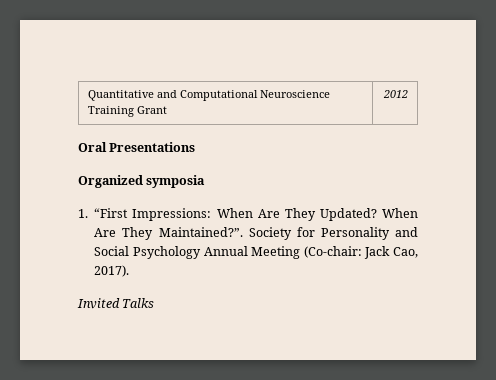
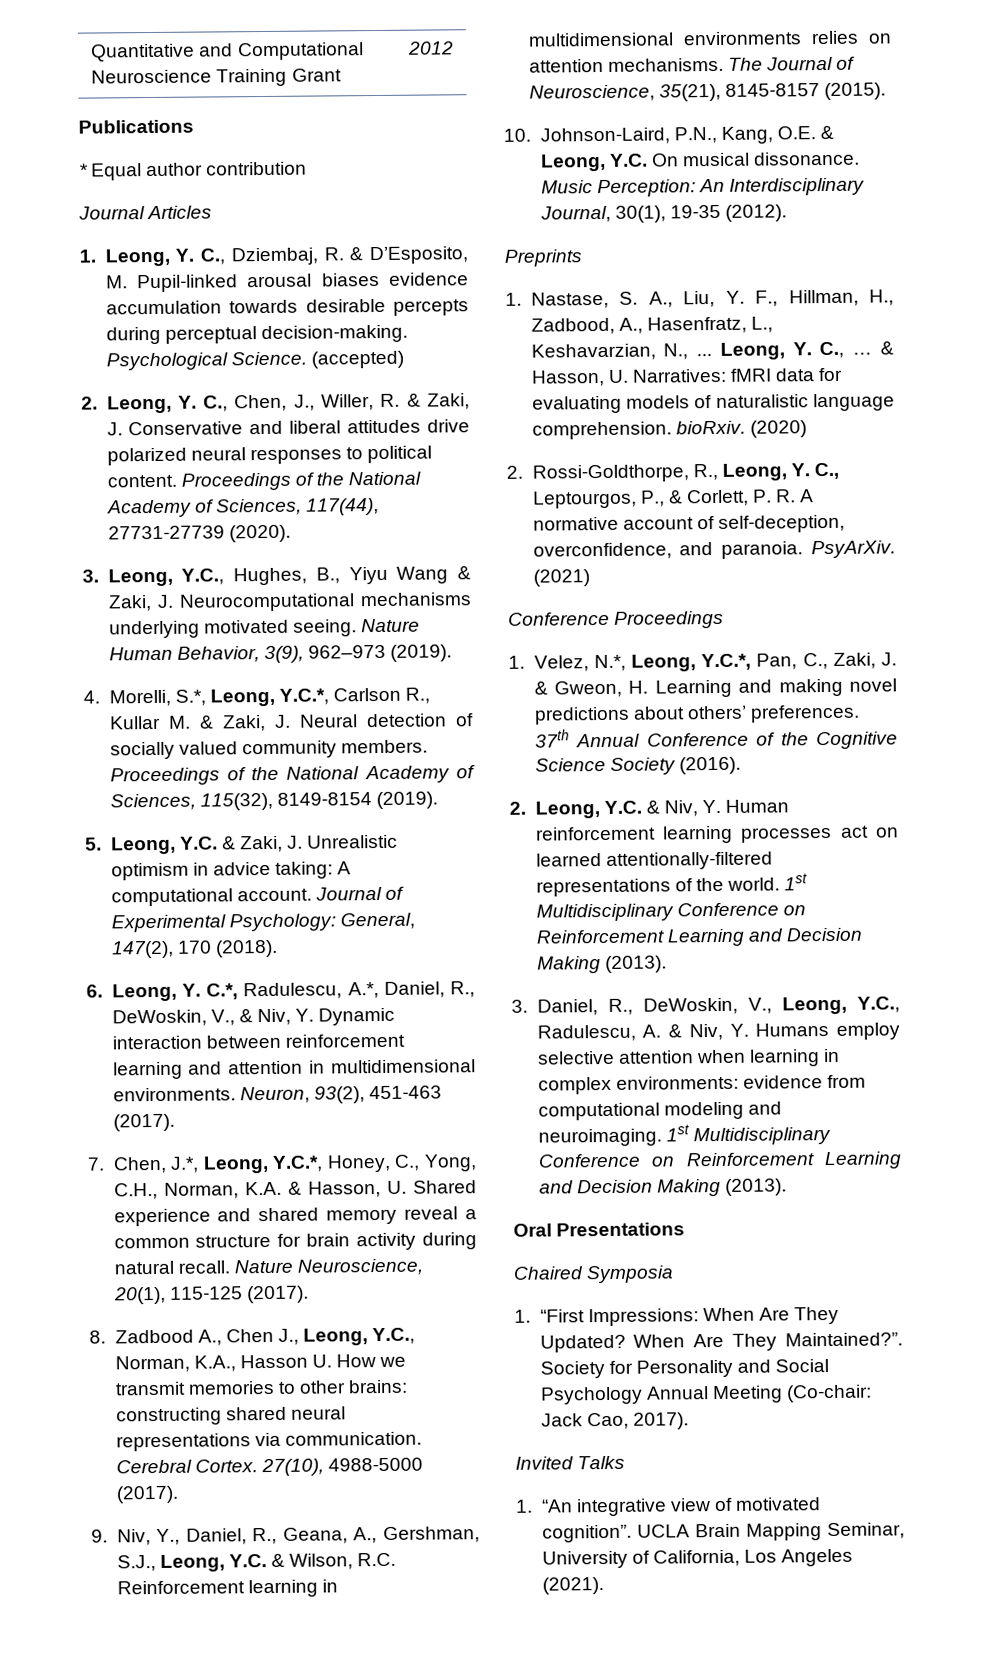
(409, 94) none -> [78,119,194,134] [79,161,308,181] [78,205,213,220] [79,246,468,267] [105,272,469,293] [105,298,469,316] [105,324,408,345] [105,350,404,371] [81,393,470,414] [106,419,470,436] [106,445,433,466] [106,471,422,491] [106,497,379,518] [107,524,291,543] [82,566,471,587] [107,592,473,612] [108,618,420,639] [108,644,453,664] [83,687,431,707] [109,713,474,732] [109,739,428,760] [109,765,476,786] [109,791,438,811] [85,834,399,855] [110,861,352,881] [110,886,404,907] [110,912,415,933] [111,939,278,959] [86,981,475,1002] [111,1007,396,1027] [111,1033,405,1050] [112,1059,476,1080] [112,1085,442,1104] [112,1113,175,1132] [87,1154,477,1174] [113,1180,477,1200] [113,1206,477,1227] [113,1232,477,1251] [113,1258,423,1276] [113,1285,309,1305] [89,1327,416,1346] [114,1354,407,1373] [114,1379,409,1396] [115,1406,346,1426] [115,1431,422,1452] [115,1457,423,1477] [115,1485,179,1504] [91,1526,480,1546] [116,1552,397,1572] [116,1579,338,1598] [527,30,892,47] [528,56,856,73] [528,82,886,102] [503,125,835,145] [540,151,861,172] [540,177,865,198] [539,204,787,223] [504,249,583,267] [505,289,894,309] [530,316,773,335] [530,341,894,361] [530,367,844,387] [531,393,895,414] [531,420,807,440] [506,462,840,483] [532,489,815,509] [532,514,845,533] [532,540,896,560] [532,569,590,587] [508,610,725,629] [508,652,897,672] [533,678,897,698] [533,704,860,725] [534,729,898,750] [534,756,741,775] [509,799,790,819] [535,825,899,844] [535,851,773,870] [535,873,809,897] [535,902,806,922] [535,927,863,947] [536,955,667,974] [511,996,900,1016] [536,1022,900,1042] [537,1048,841,1067] [537,1074,866,1095] [537,1101,782,1121] [537,1124,831,1147] [537,1151,902,1170] [538,1178,787,1197] // Publications // * Equal author contribution // Journal Articles // 1. Leong, Y. C., Dziembaj, R. & D’Esposito, M. Pupil-linked arousal biases evidence accumulation towards desirable percepts during perceptual decision-making. Psychological Science. (accepted) // 2. Leong, Y. C., Chen, J., Willer, R. & Zaki, J. Conservative and liberal attitudes drive polarized neural responses to political content. Proceedings of the National Academy of Sciences, 117(44), 27731-27739 (2020). // 3. Leong, Y.C., Hughes, B., Yiyu Wang & Zaki, J. Neurocomputational mechanisms underlying motivated seeing. Nature Human Behavior, 3(9), 962–973 (2019). // 4. Morelli, S.*, Leong, Y.C.*, Carlson R., Kullar M. & Zaki, J. Neural detection of socially valued community members. Proceedings of the National Academy of Sciences, 115(32), 8149-8154 (2019). // 5. Leong, Y.C. & Zaki, J. Unrealistic optimism in advice taking: A computational account. Journal of Experimental Psychology: General, 147(2), 170 (2018). // 6. Leong, Y. C.*, Radulescu, A.*, Daniel, R., DeWoskin, V., & Niv, Y. Dynamic interaction between reinforcement learning and attention in multidimensional environments. Neuron, 93(2), 451-463 (2017). // 7. Chen, J.*, Leong, Y.C.*, Honey, C., Yong, C.H., Norman, K.A. & Hasson, U. Shared experience and shared memory reveal a common structure for brain activity during natural recall. Nature Neuroscience, 20(1), 115-125 (2017). // 8. Zadbood A., Chen J., Leong, Y.C., Norman, K.A., Hasson U. How we transmit memories to other brains: constructing shared neural representations via communication. Cerebral Cortex. 27(10), 4988-5000 (2017). // 9. Niv, Y., Daniel, R., Geana, A., Gershman, S.J., Leong, Y.C. & Wilson, R.C. Reinforcement learning in multidimensional environments relies on attention mechanisms. The Journal of Neuroscience, 35(21), 8145-8157 (2015). // 10. Johnson-Laird, P.N., Kang, O.E. & Leong, Y.C. On musical dissonance. Music Perception: An Interdisciplinary Journal, 30(1), 19-35 (2012). // Preprints // 1. Nastase, S. A., Liu, Y. F., Hillman, H., Zadbood, A., Hasenfratz, L., Keshavarzian, N., ... Leong, Y. C., … & Hasson, U. Narratives: fMRI data for evaluating models of naturalistic language comprehension. bioRxiv. (2020) // 2. Rossi-Goldthorpe, R., Leong, Y. C., Leptourgos, P., & Corlett, P. R. A normative account of self-deception, overconfidence, and paranoia. PsyArXiv. (2021) // Conference Proceedings // 1. Velez, N.*, Leong, Y.C.*, Pan, C., Zaki, J. & Gweon, H. Learning and making novel predictions about others’ preferences. 37th Annual Conference of the Cognitive Science Society (2016). // 2. Leong, Y.C. & Niv, Y. Human reinforcement learning processes act on learned attentionally-filtered representations of the world. 1st Multidisciplinary Conference on Reinforcement Learning and Decision Making (2013). // 3. Daniel, R., DeWoskin, V., Leong, Y.C., Radulescu, A. & Niv, Y. Humans employ selective attention when learning in complex environments: evidence from computational modeling and neuroimaging. 1st Multidisciplinary Conference on Reinforcement Learning and Decision Making (2013).
[78,175,206,188] Organized symposia -> [513,1265,675,1284] Chaired Symposia
(155, 303) none -> [515,1497,822,1517] [541,1522,905,1543] [541,1548,854,1569] [541,1577,604,1595] // 1. “An integrative view of motivated cognition”. UCLA Brain Mapping Seminar, University of California, Los Angeles (2021).

